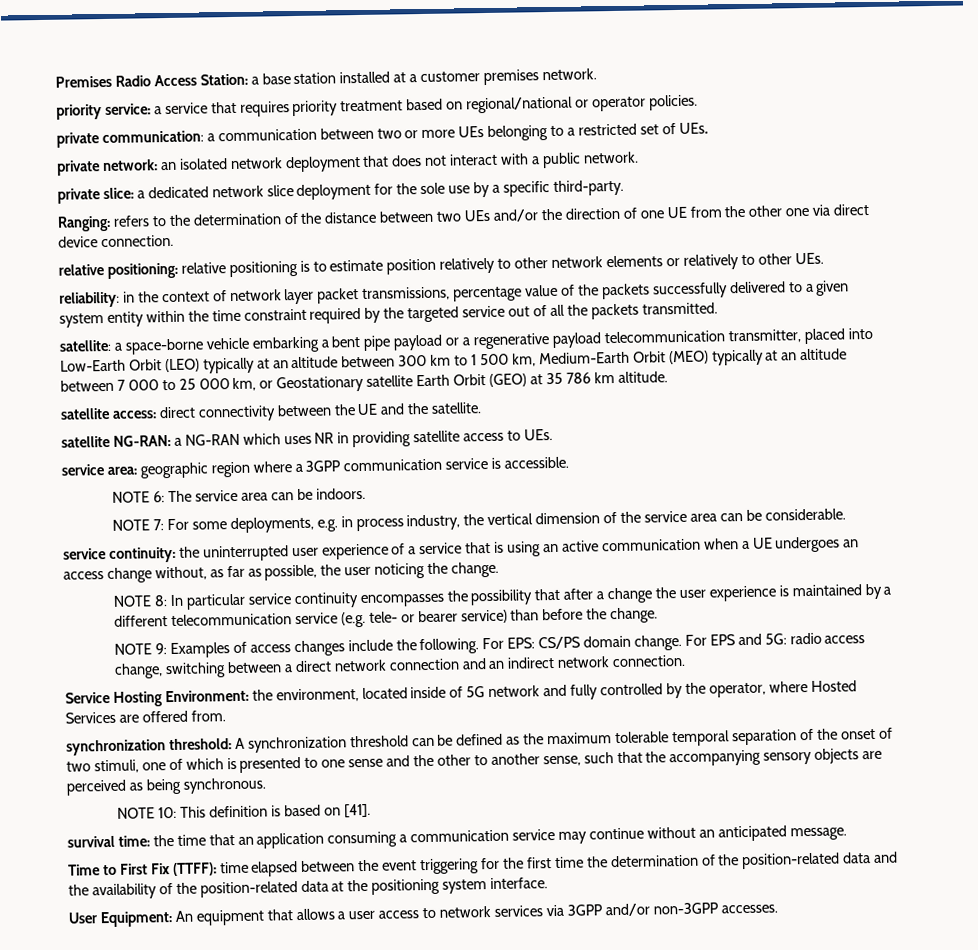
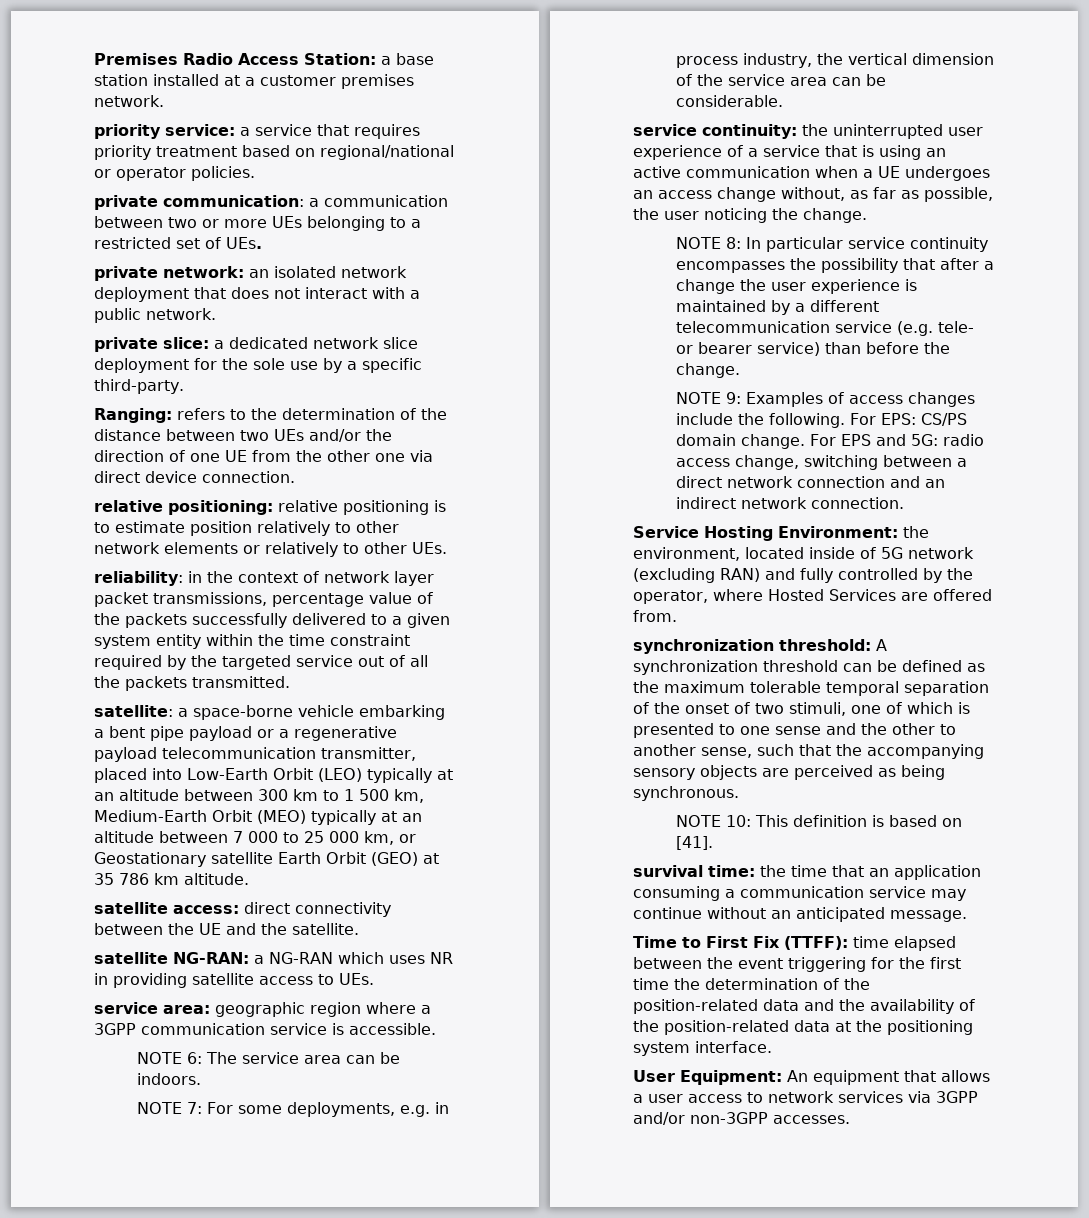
(541, 691) none -> [633,568,760,583] (excluding RAN)

